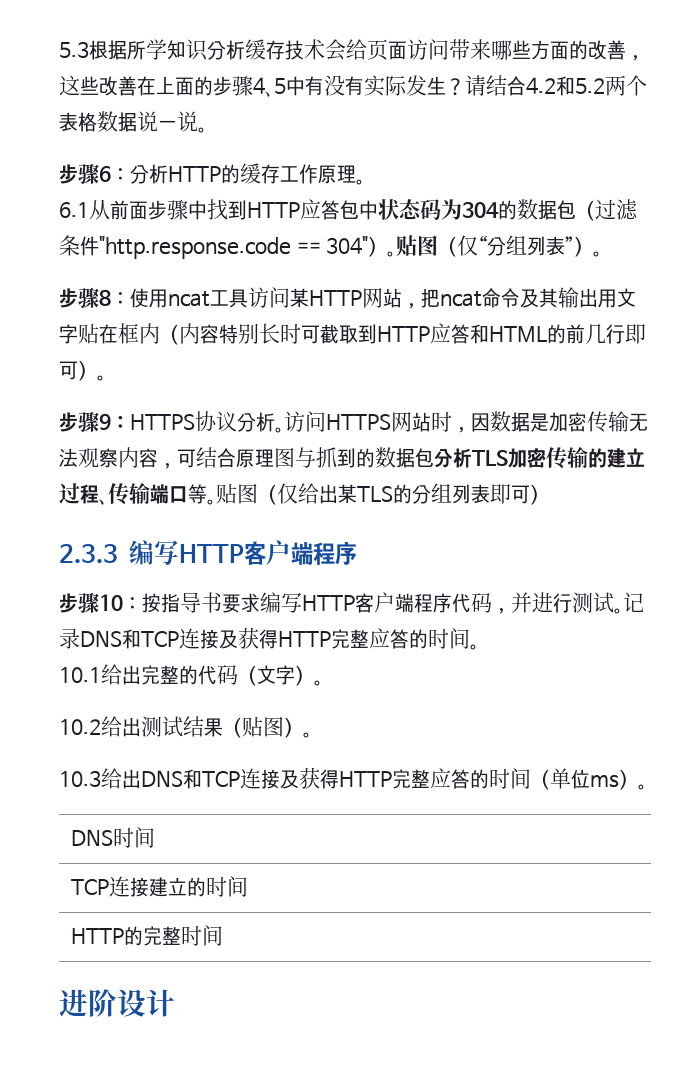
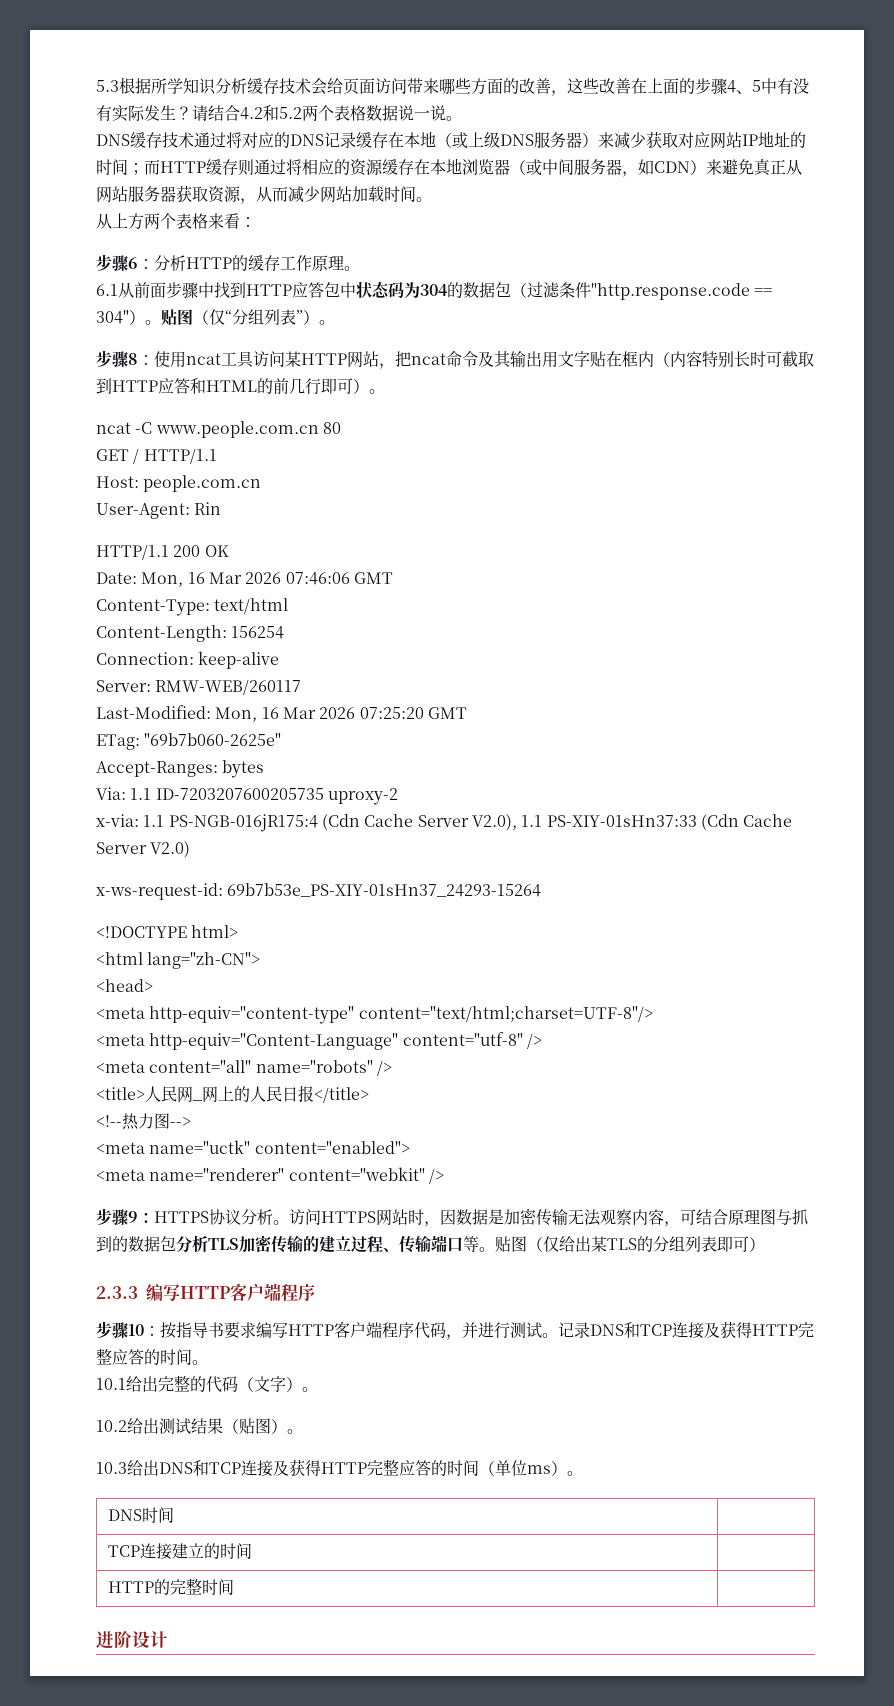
(207, 130) none -> [96,131,806,149] [96,158,802,177] [96,185,432,204] [96,213,256,230] // DNS缓存技术通过将对应的DNS记录缓存在本地（或上级DNS服务器）来减少获取对应网站IP地址的时间；而HTTP缓存则通过将相应的资源缓存在本地浏览器（或中间服务器，如CDN）来避免真正从网站服务器获取资源，从而减少网站加载时间。 // 从上方两个表格来看：
(106, 378) none -> [96,421,341,438] [96,448,217,464] [96,475,262,492] [96,502,222,519] [96,544,229,560] [96,572,393,587] [96,598,289,616] [96,625,285,642] [96,651,280,669] [96,679,302,695] [96,705,467,722] [96,733,282,750] [96,760,265,778] [96,787,398,805] [96,814,793,832] [96,841,191,858] [96,883,542,900] [96,925,239,938] [96,952,261,969] [96,979,153,992] [96,1006,653,1024] [96,1032,542,1050] [96,1060,392,1076] [96,1085,369,1103] [96,1113,191,1130] [96,1140,410,1154] [96,1167,444,1184] // ncat -C www.people.com.cn 80 // GET / HTTP/1.1 // Host: people.com.cn // User-Agent: Rin // HTTP/1.1 200 OK // Date: Mon, 16 Mar 2026 07:46:06 GMT // Content-Type: text/html // Content-Length: 156254 // Connection: keep-alive // Server: RMW-WEB/260117 // Last-Modified: Mon, 16 Mar 2026 07:25:20 GMT // ETag: "69b7b060-2625e" // Accept-Ranges: bytes // Via: 1.1 ID-7203207600205735 uproxy-2 // x-via: 1.1 PS-NGB-016jR175:4 (Cdn Cache Server V2.0), 1.1 PS-XIY-01sHn37:33 (Cdn Cache Server V2.0) // x-ws-request-id: 69b7b53e_PS-XIY-01sHn37_24293-15264 // <!DOCTYPE html> // <html lang="zh-CN"> // <head> // <meta http-equiv="content-type" content="text/html;charset=UTF-8"/> // <meta http-equiv="Content-Language" content="utf-8" /> // <meta content="all" name="robots" /> // <title>人民网_网上的人民日报</title> // <!--热力图--> // <meta name="uctk" content="enabled"> // <meta name="renderer" content="webkit" />

